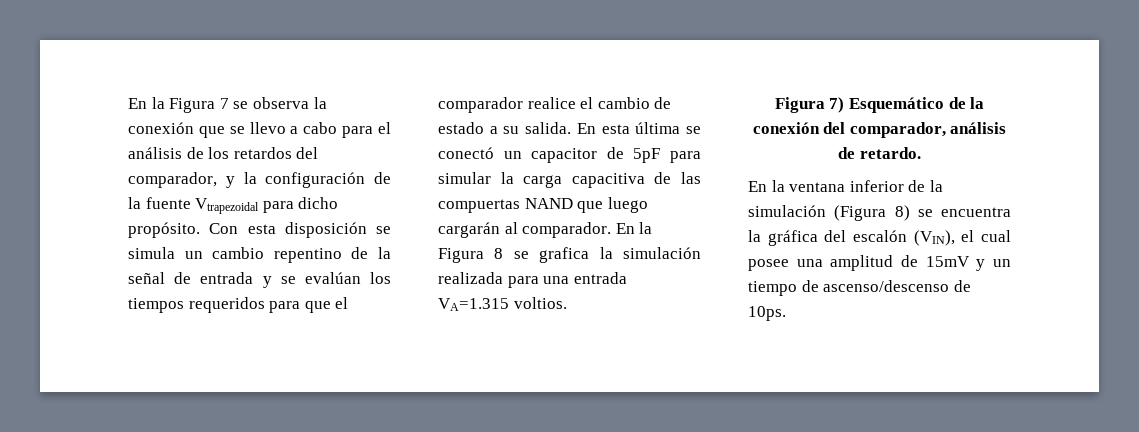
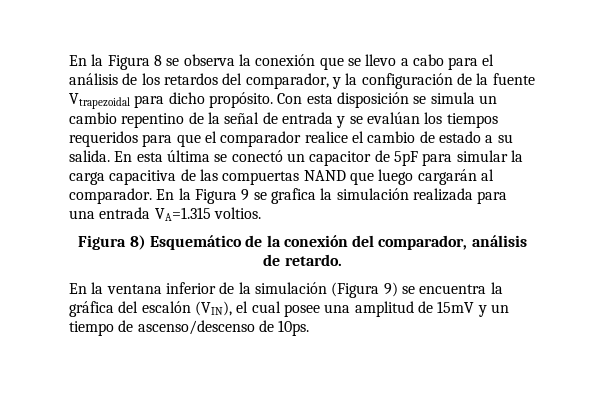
[128,97,229,113] En la Figura 7 -> [69,54,162,70] En la Figura 8
[494,248,504,259] 8 -> [241,189,250,201] 9
[829,97,845,113] 7) -> [129,235,146,250] 8)
[894,205,910,221] 8) -> [383,282,398,297] 9)

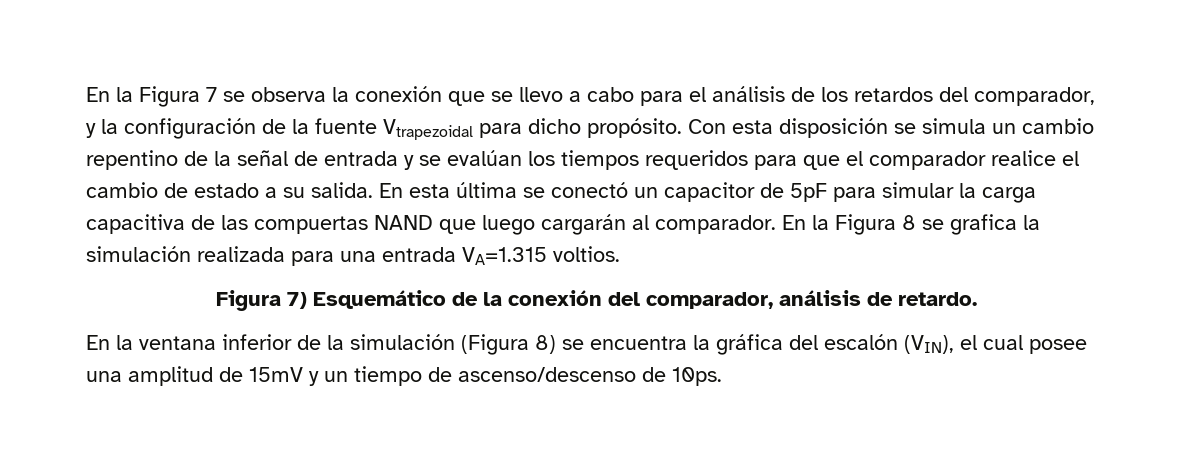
[69,54,162,70] En la Figura 8 -> [86,86,217,107] En la Figura 7
[241,189,250,201] 9 -> [902,215,916,230] 8
[129,235,146,250] 8) -> [287,292,307,309] 7)
[383,282,398,297] 9) -> [535,335,556,354] 8)

